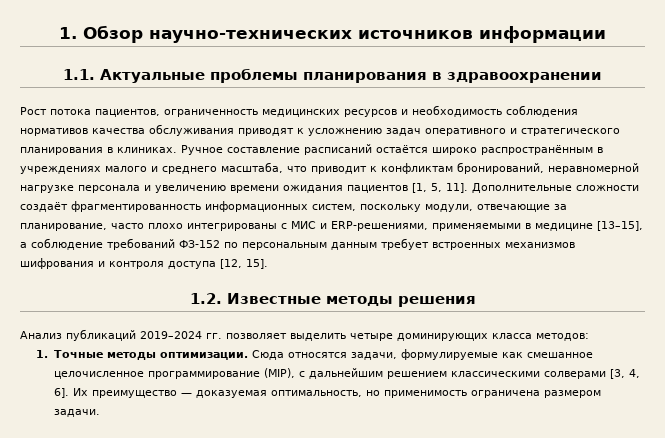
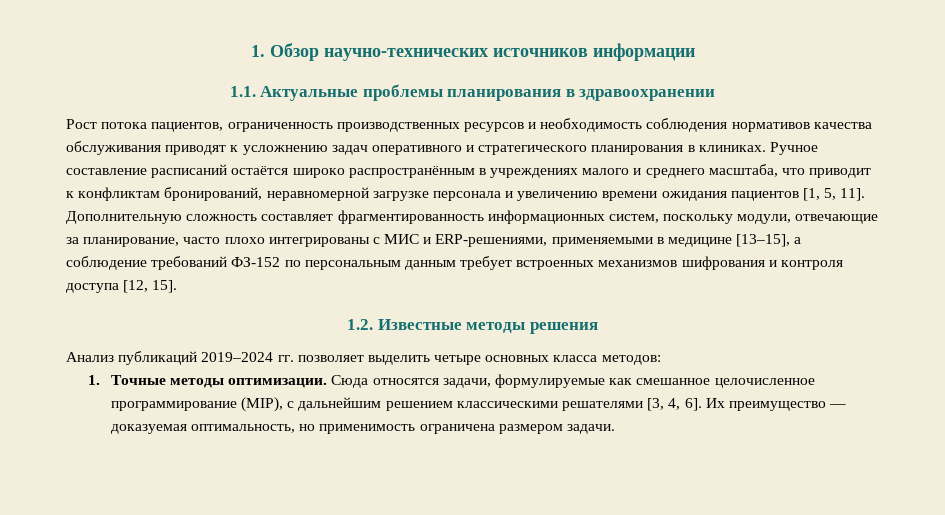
[262,109,340,117] медицинских -> [336,122,460,132] производственных
[20,185,74,193] нагрузке -> [372,191,429,201] загрузке
[472,183,639,193] [20,202,68,212] Дополнительные сложности создаёт -> [66,211,334,224] Дополнительную сложность составляет
[397,333,488,341] доминирующих -> [485,355,550,362] основных
[543,371,606,379] солверами -> [562,401,644,411] решателями

